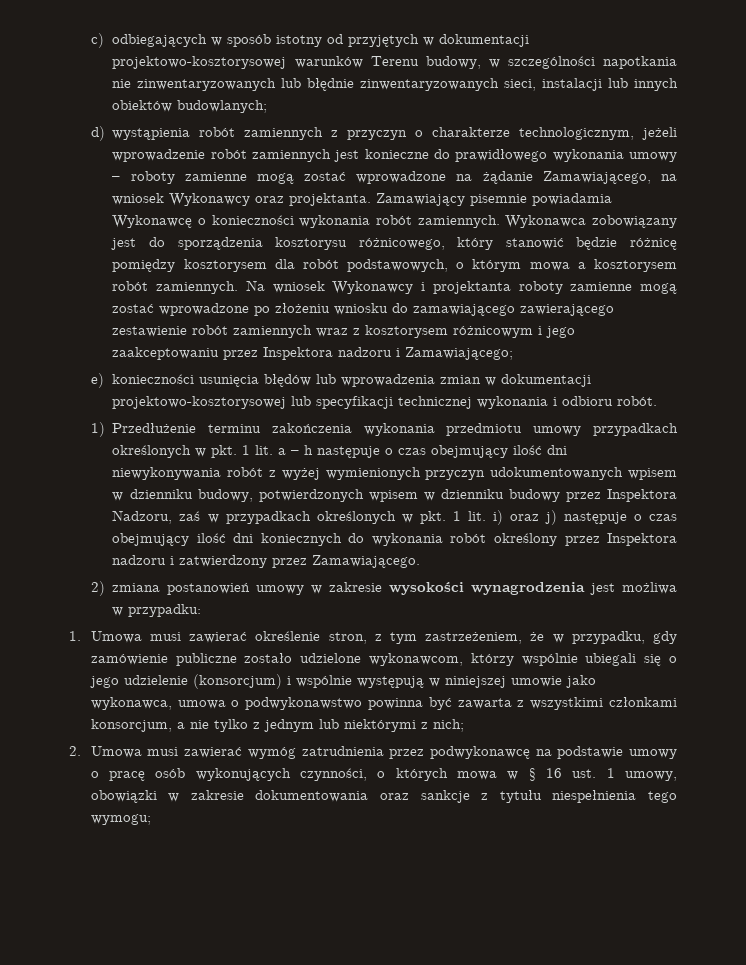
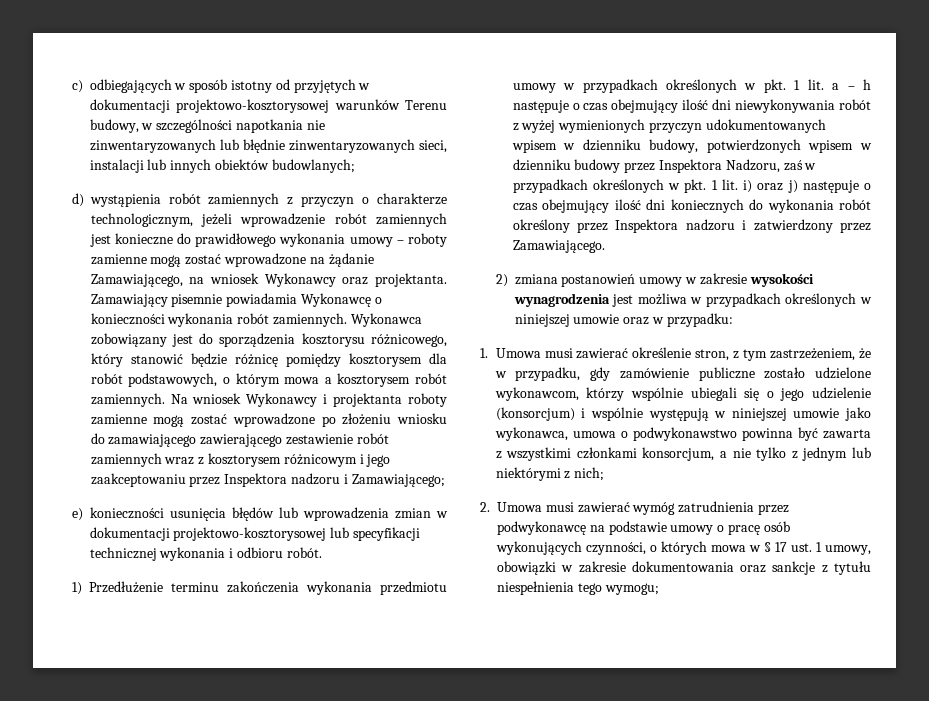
(582, 431) none -> [563,83,576,90] w
(124, 611) none -> [705,293,872,307] [514,314,664,327] przypadkach określonych w niniejszej umowie oraz w
[546,768,563,778] 16 -> [775,542,787,552] 17

